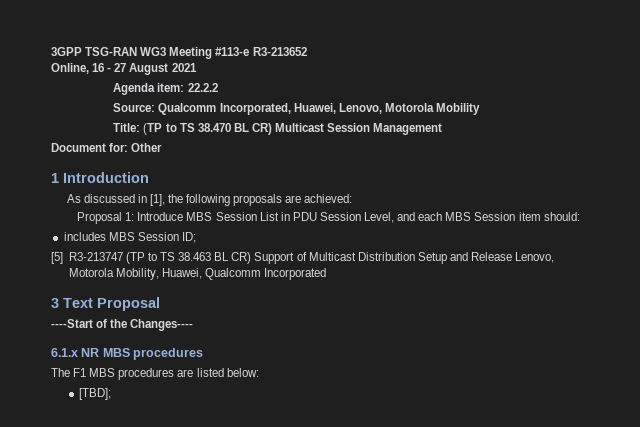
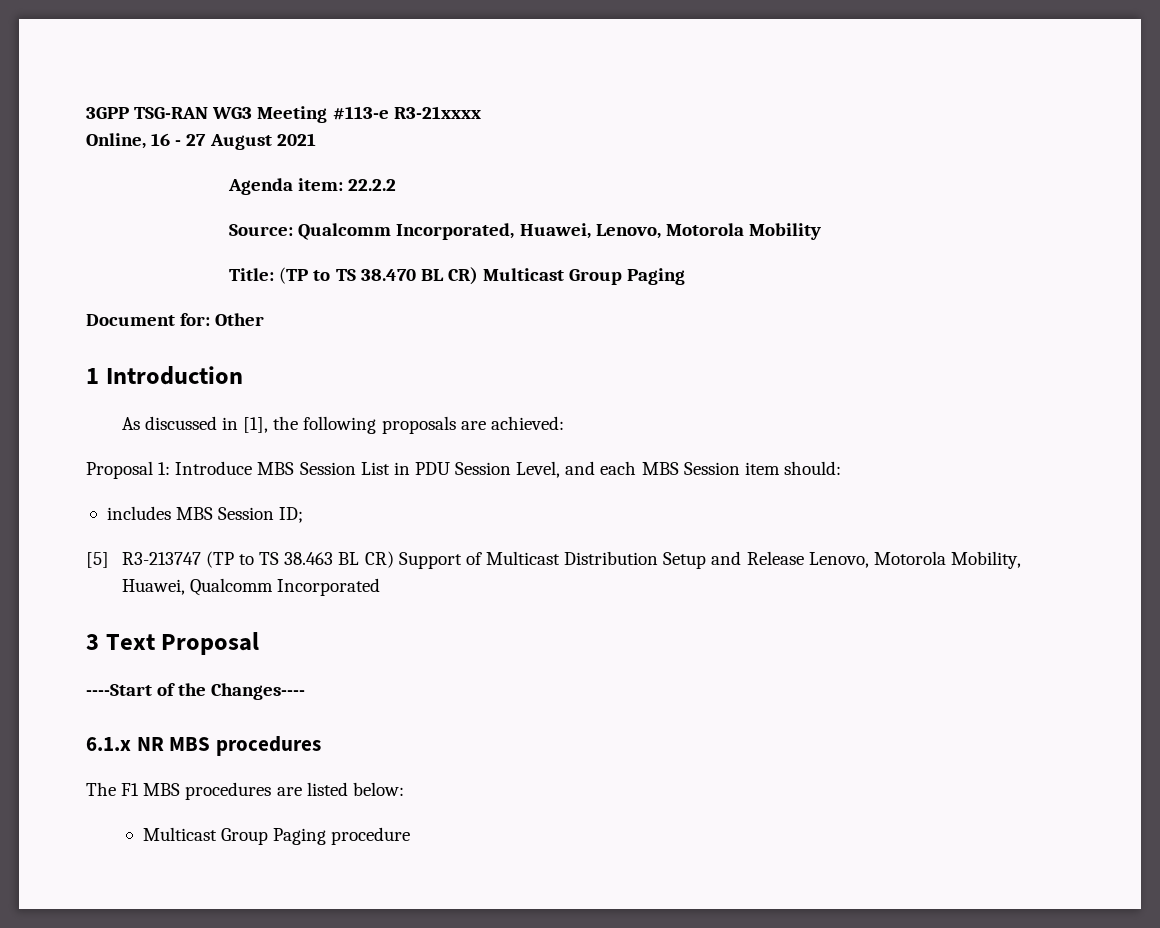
[252,47,307,56] R3-213652 -> [393,106,481,119] R3-21xxxx
[327,123,443,135] Session Management -> [569,268,686,285] Group Paging
[79,388,112,400] [TBD]; -> [142,827,411,845] Multicast Group Paging procedure

